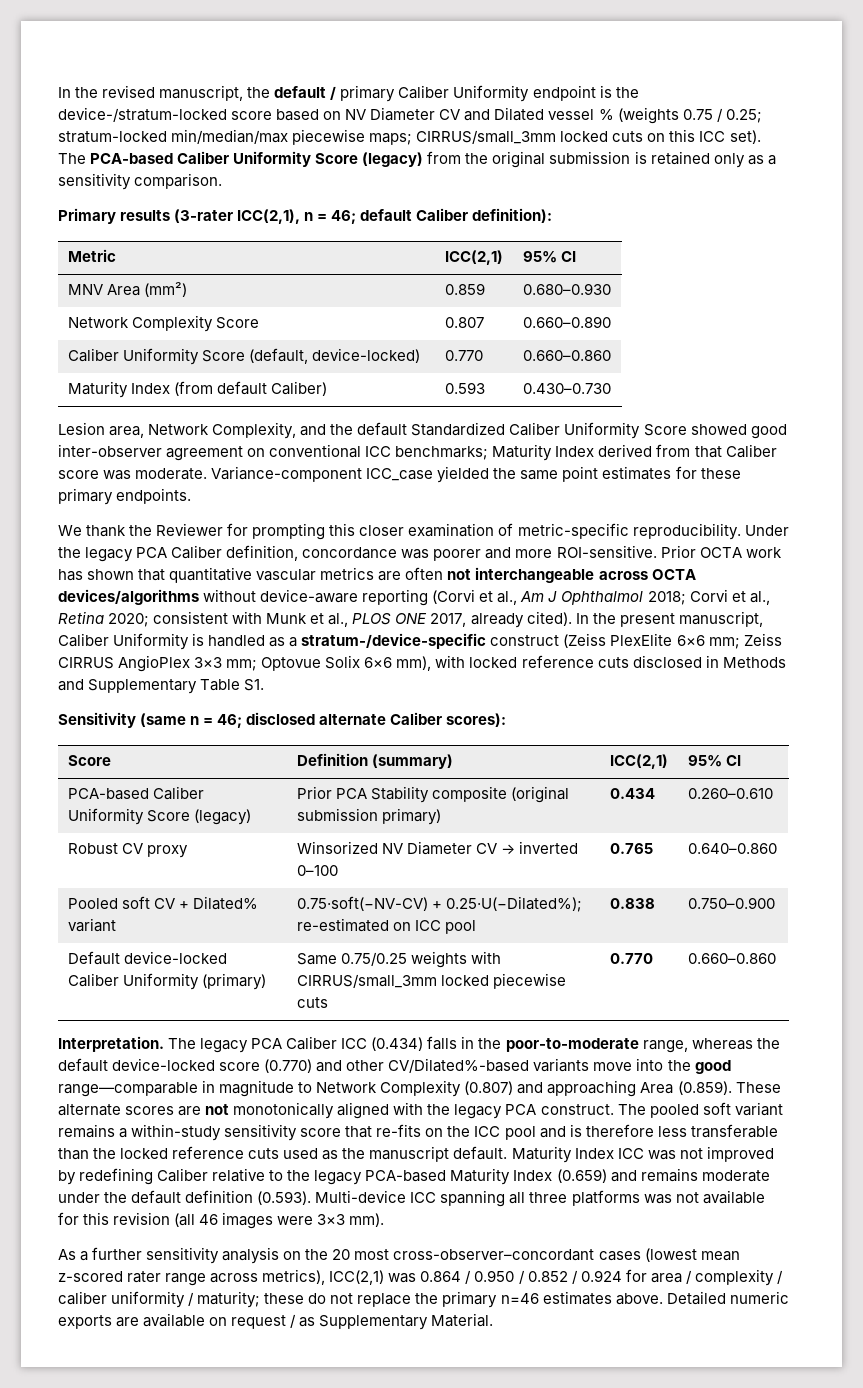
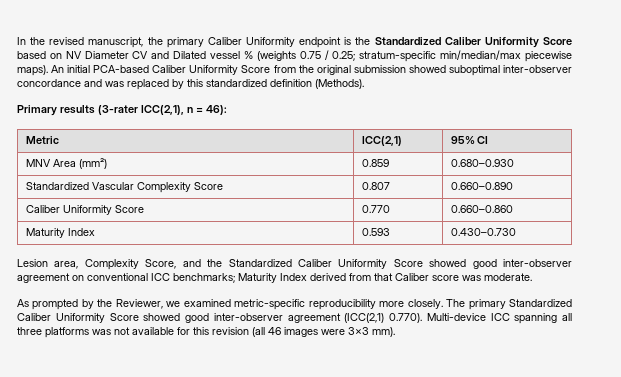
[274,86,337,100] default / -> (163, 41) none
[58,107,273,122] device-/stratum-locked score -> [374,37,573,48] Standardized Caliber Uniformity Score
[58,131,167,143] stratum-locked -> [359,51,437,62] stratum-specific
[369,129,761,145] [58,151,424,167] maps; CIRRUS/small_3mm locked cuts on this ICC set). The PCA-based Caliber Uniformity Score (legacy) -> [17,65,271,76] maps). An initial PCA-based Caliber Uniformity Score
[634,151,776,168] [58,173,223,190] is retained only as a sensitivity comparison. -> [408,65,572,76] [17,79,364,90] showed suboptimal inter-observer concordance and was replaced by this standardized definition (Methods).
[331,208,553,224] 46; default Caliber definition): -> [206,105,227,115] 46):
[67,317,129,328] Network -> [25,182,134,190] Standardized Vascular
[248,348,420,364] (default, device-locked) -> (144, 209) none
[173,381,327,396] (from default Caliber) -> (95, 232) none
[148,422,297,439] Network Complexity, -> [84,259,177,270] Complexity Score,
[357,422,408,436] default -> (223, 263) none
[211,466,741,483] [58,488,192,505] [58,523,789,540] [58,545,782,562] [58,567,696,583] [58,589,770,606] [58,611,763,628] [58,633,782,650] [58,655,786,672] [58,679,265,694] [58,712,507,728] [67,755,111,766] [296,753,453,769] [609,754,668,769] [687,755,741,767] [67,786,204,800] [67,808,251,825] [296,786,569,803] [296,808,441,825] [609,788,655,799] [687,788,773,799] [67,843,188,858] [296,841,578,855] [296,865,338,876] [609,843,653,854] [687,843,777,854] [67,896,258,910] [67,918,116,932] [296,896,582,912] [296,918,476,934] [609,898,655,909] [687,897,775,909] [67,951,227,965] [67,973,266,990] [296,951,501,968] [296,973,566,989] [296,997,328,1008] [609,953,653,964] [687,953,776,964] [58,1036,780,1053] [58,1058,731,1074] [58,1080,781,1097] [58,1102,783,1119] [58,1124,778,1141] [58,1146,774,1163] [58,1168,770,1185] [58,1190,312,1205] Variance-component ICC_case yielded the same point estimates for these primary endpoints. // We thank the Reviewer for prompting this closer examination of metric-specific reproducibility. Under the legacy PCA Caliber definition, concordance was poorer and more ROI-sensitive. Prior OCTA work has shown that quantitative vascular metrics are often not interchangeable across OCTA devices/algorithms without device-aware reporting (Corvi et al., Am J Ophthalmol 2018; Corvi et al., Retina 2020; consistent with Munk et al., PLOS ONE 2017, already cited). In the present manuscript, Caliber Uniformity is handled as a stratum-/device-specific construct (Zeiss PlexElite 6×6 mm; Zeiss CIRRUS AngioPlex 3×3 mm; Optovue Solix 6×6 mm), with locked reference cuts disclosed in Methods and Supplementary Table S1. // Sensitivity (same n = 46; disclosed alternate Caliber scores): // Score | Definition (summary) | ICC(2,1) | 95% CI // PCA-based Caliber Uniformity Score (legacy) | Prior PCA Stability composite (original submission primary) | 0.434 | 0.260–0.610 // Robust CV proxy | Winsorized NV Diameter CV → inverted 0–100 | 0.765 | 0.640–0.860 // Pooled soft CV + Dilated% variant | 0.75·soft(−NV-CV) + 0.25·U(−Dilated%); re-estimated on ICC pool | 0.838 | 0.750–0.900 // Default device-locked Caliber Uniformity (primary) | Same 0.75/0.25 weights with CIRRUS/small_3mm locked piecewise cuts | 0.770 | 0.660–0.860 // Interpretation. The legacy PCA Caliber ICC (0.434) falls in the poor-to-moderate range, whereas the default device-locked score (0.770) and other CV/Dilated%-based variants move into the good range—comparable in magnitude to Network Complexity (0.807) and approaching Area (0.859). These alternate scores are not monotonically aligned with the legacy PCA construct. The pooled soft variant remains a within-study sensitivity score that re-fits on the ICC pool and is therefore less transferable than the locked reference cuts used as the manuscript default. Maturity Index ICC was not improved by redefining Caliber relative to the legacy PCA-based Maturity Index (0.659) and remains moderate under the default definition (0.593). -> [17,299,572,310] [17,313,422,323] // As prompted by the Reviewer, we examined metric-specific reproducibility more closely. The primary Standardized Caliber Uniformity Score showed good inter-observer agreement (ICC(2,1) 0.770).
[58,1247,740,1264] [58,1269,783,1286] [58,1291,789,1308] [58,1313,494,1330] // As a further sensitivity analysis on the 20 most cross-observer–concordant cases (lowest mean z-scored rater range across metrics), ICC(2,1) was 0.864 / 0.950 / 0.852 / 0.924 for area / complexity / caliber uniformity / maturity; these do not replace the primary n=46 estimates above. Detailed numeric exports are available on request / as Supplementary Material. -> (395, 332) none

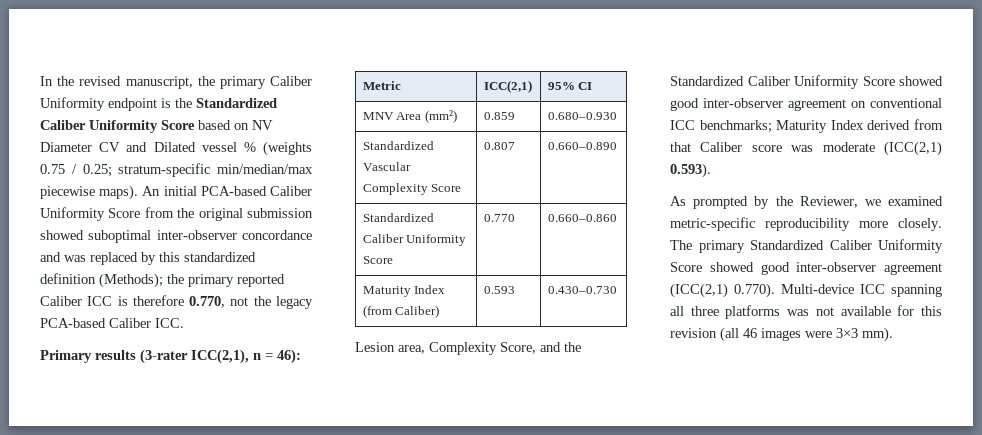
[315,79,364,89] (Methods). -> [99,273,285,288] [40,295,313,309] [40,318,184,328] (Methods); the primary reported Caliber ICC is therefore 0.770, not the legacy PCA-based Caliber ICC.
(513, 186) none -> [362,213,434,222] Standardized
(95, 232) none -> [362,305,440,318] (from Caliber)
[484,273,532,281] moderate. -> [822,141,942,156] [670,163,711,178] moderate (ICC(2,1) 0.593).

